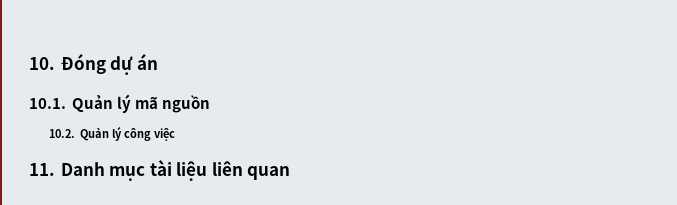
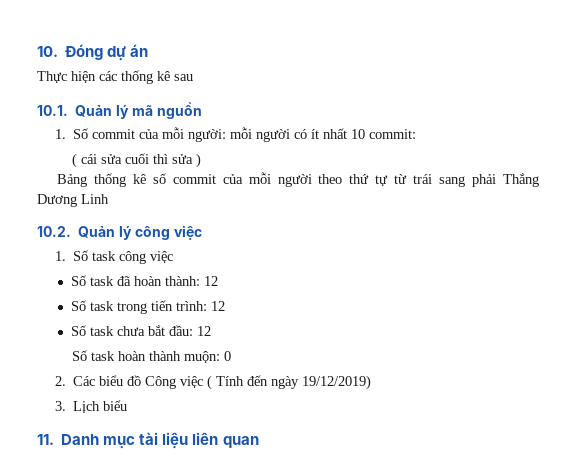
(158, 62) none -> [37,70,193,84] // Thực hiện các thống kê sau
[48,127,175,141] 10.2. Quản lý công việc -> [54,127,416,142] [72,153,202,168] [57,172,539,187] [37,194,109,207] [37,225,202,240] [54,250,173,264] [70,275,218,286] [70,300,225,314] [70,325,211,336] [72,350,232,363] [54,375,371,390] [54,400,127,413] 1. Số commit của mỗi người: mỗi người có ít nhất 10 commit: // ( cái sửa cuối thì sửa ) // Bảng thống kê số commit của mỗi người theo thứ tự từ trái sang phải Thắng Dương Linh // 10.2. Quản lý công việc // 1. Số task công việc // Số task đã hoàn thành: 12 // Số task trong tiến trình: 12 // Số task chưa bắt đầu: 12 // Số task hoàn thành muộn: 0 // 2. Các biểu đồ Công việc ( Tính đến ngày 19/12/2019) // 3. Lịch biểu

